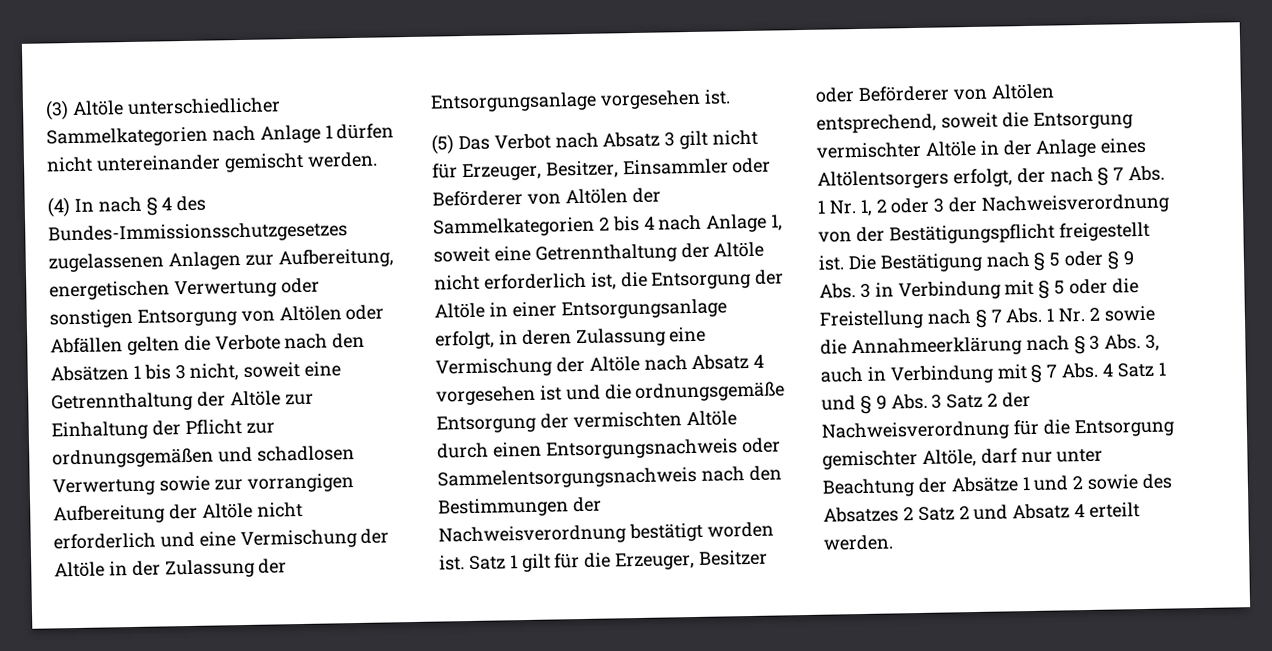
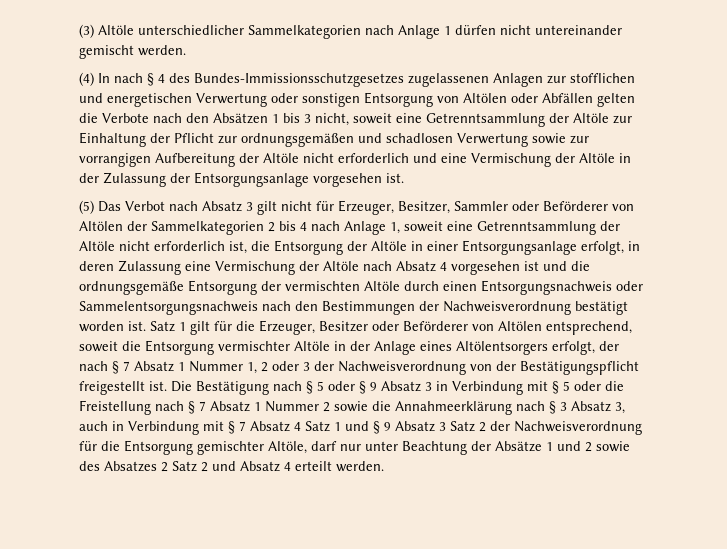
[277,248,394,269] Aufbereitung, -> [570,73,635,83] [79,93,103,103] stofflichen und
[51,391,193,413] Getrennthaltung -> [426,113,545,127] Getrenntsammlung
[622,158,729,176] Einsammler -> [454,201,508,211] Sammler
[534,243,677,264] Getrennthaltung -> [477,221,596,235] Getrenntsammlung
[1128,165,1166,182] [817,200,857,214] Abs. 1 Nr. -> [134,361,243,372] Absatz 1 Nummer
[819,283,856,299] Abs. -> [381,381,421,392] Absatz
[1005,307,1086,324] Abs. 1 Nr. -> [210,401,319,412] Absatz 1 Nummer
[1104,334,1142,350] Abs. -> [571,401,611,412] Absatz
[1061,362,1100,379] Abs. -> [250,421,290,432] Absatz
[890,393,928,410] Abs. -> [395,421,435,432] Absatz

